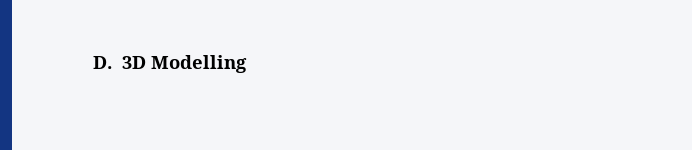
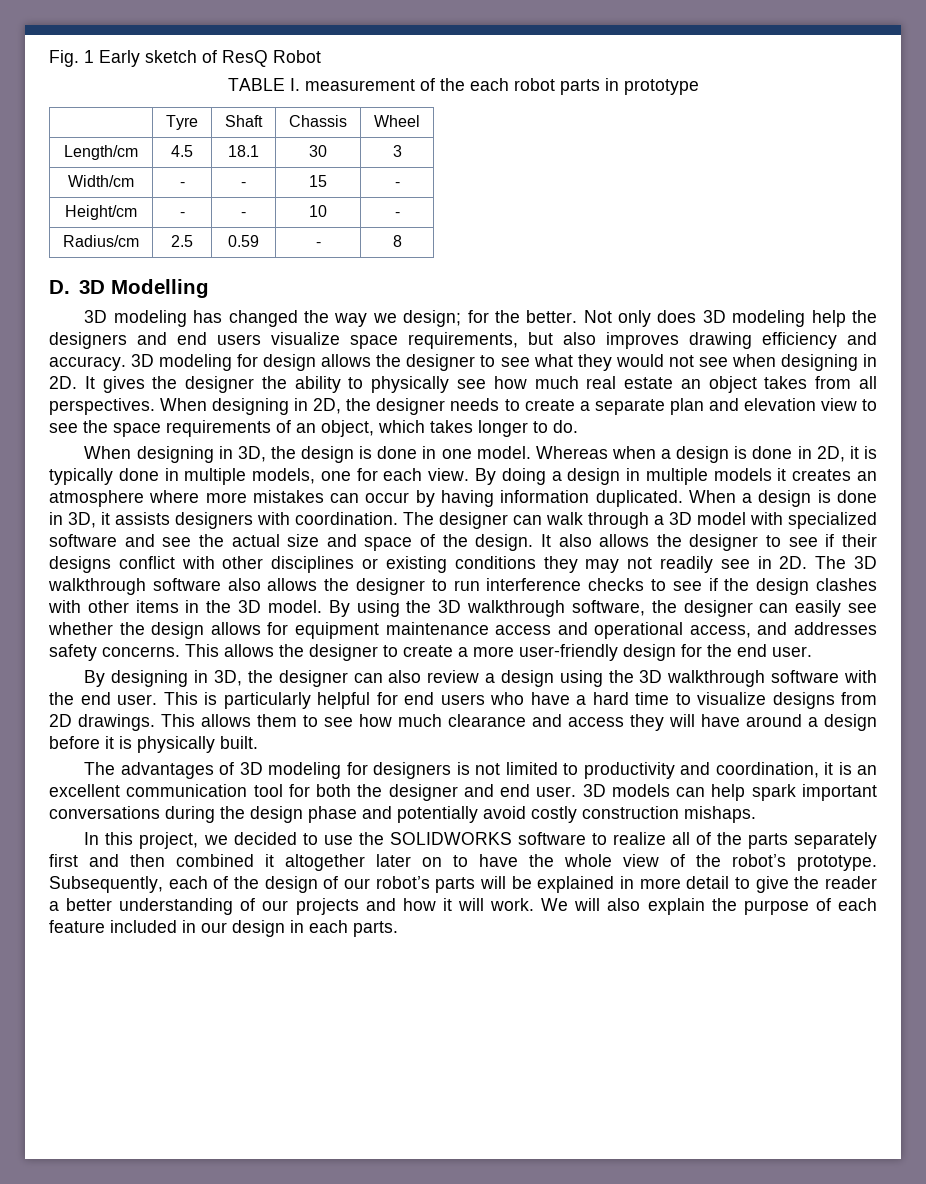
[93,55,248,73] D. 3D Modelling -> [49,50,321,67] [227,78,699,95] [166,115,198,130] [225,115,263,127] [289,115,347,127] [374,115,420,127] [64,145,138,160] [171,145,193,157] [228,145,259,157] [309,145,327,157] [392,145,402,157] [68,175,134,187] [179,182,185,187] [241,182,246,187] [309,175,327,187] [394,182,400,187] [65,205,137,220] [179,212,185,217] [241,212,246,217] [309,205,327,217] [394,212,400,217] [63,235,139,247] [171,235,193,247] [228,235,259,247] [315,242,321,247] [392,235,402,247] [49,279,209,298] [84,310,878,327] [49,332,877,349] [49,354,877,371] [49,376,878,393] [49,398,877,415] [49,420,578,437] [84,446,877,463] [49,468,878,485] [49,490,878,507] [49,512,877,529] [49,534,878,551] [49,556,877,573] [48,578,877,595] [48,600,878,617] [48,622,878,639] [49,644,812,661] [84,670,878,687] [49,692,877,709] [49,714,877,731] [49,736,258,753] [84,762,878,779] [49,784,877,801] [49,806,756,823] [84,832,878,849] [49,854,877,871] [49,876,877,893] [49,898,877,915] [49,920,398,937] Fig. 1 Early sketch of ResQ Robot // TABLE I. measurement of the each robot parts in prototype // | Tyre | Shaft | Chassis | Wheel // Length/cm | 4.5 | 18.1 | 30 | 3 // Width/cm | - | - | 15 | - // Height/cm | - | - | 10 | - // Radius/cm | 2.5 | 0.59 | - | 8 // D. 3D Modelling // 3D modeling has changed the way we design; for the better. Not only does 3D modeling help the designers and end users visualize space requirements, but also improves drawing efficiency and accuracy. 3D modeling for design allows the designer to see what they would not see when designing in 2D. It gives the designer the ability to physically see how much real estate an object takes from all perspectives. When designing in 2D, the designer needs to create a separate plan and elevation view to see the space requirements of an object, which takes longer to do. // When designing in 3D, the design is done in one model. Whereas when a design is done in 2D, it is typically done in multiple models, one for each view. By doing a design in multiple models it creates an atmosphere where more mistakes can occur by having information duplicated. When a design is done in 3D, it assists designers with coordination. The designer can walk through a 3D model with specialized software and see the actual size and space of the design. It also allows the designer to see if their designs conflict with other disciplines or existing conditions they may not readily see in 2D. The 3D walkthrough software also allows the designer to run interference checks to see if the design clashes with other items in the 3D model. By using the 3D walkthrough software, the designer can easily see whether the design allows for equipment maintenance access and operational access, and addresses safety concerns. This allows the designer to create a more user-friendly design for the end user. // By designing in 3D, the designer can also review a design using the 3D walkthrough software with the end user. This is particularly helpful for end users who have a hard time to visualize designs from 2D drawings. This allows them to see how much clearance and access they will have around a design before it is physically built. // The advantages of 3D modeling for designers is not limited to productivity and coordination, it is an excellent communication tool for both the designer and end user. 3D models can help spark important conversations during the design phase and potentially avoid costly construction mishaps. // In this project, we decided to use the SOLIDWORKS software to realize all of the parts separately first and then combined it altogether later on to have the whole view of the robot’s prototype. Subsequently, each of the design of our robot’s parts will be explained in more detail to give the reader a better understanding of our projects and how it will work. We will also explain the purpose of each feature included in our design in each parts.

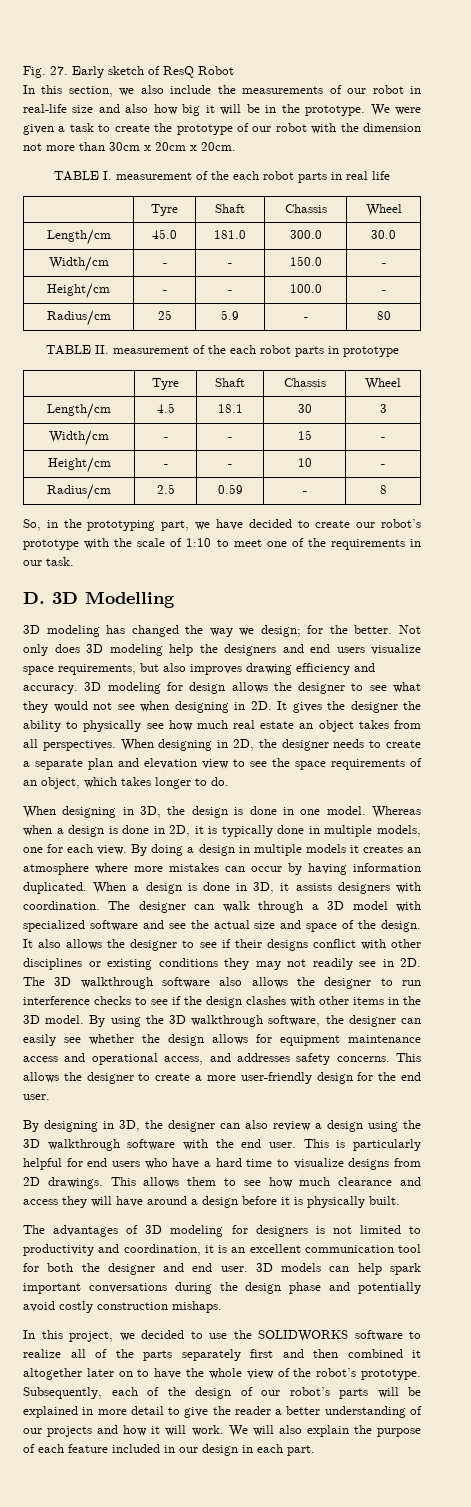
[84,50,94,63] 1 -> [50,66,68,75] 27.
[227,78,300,91] // TABLE I. -> [23,85,421,97] [23,104,421,116] [23,123,422,135] [23,142,236,151] [54,171,390,183] [151,204,178,216] [215,204,245,213] [284,204,327,213] [365,204,402,216] [46,229,111,245] [152,229,177,239] [214,230,246,239] [289,230,322,239] [371,230,396,239] [48,256,109,272] [162,263,167,266] [228,263,232,266] [289,256,322,266] [381,263,386,266] [47,283,110,299] [162,290,167,293] [228,290,232,293] [289,284,322,293] [381,290,386,293] [46,310,111,326] [157,310,172,320] [221,310,239,320] [303,317,308,320] [376,311,391,320] [45,345,109,355] // In this section, we also include the measurements of our robot in real-life size and also how big it will be in the prototype. We were given a task to create the prototype of our robot with the dimension not more than 30cm x 20cm x 20cm. // TABLE I. measurement of the each robot parts in real life // | Tyre | Shaft | Chassis | Wheel // Length/cm | 45.0 | 181.0 | 300.0 | 30.0 // Width/cm | - | - | 150.0 | - // Height/cm | - | - | 100.0 | - // Radius/cm | 25 | 5.9 | - | 80 // TABLE II.
(402, 241) none -> [23,519,421,531] [23,538,421,550] [23,557,74,566] // So, in the prototyping part, we have decided to create our robot’s prototype with the scale of 1:10 to meet one of the requirements in our task.
[353,921,398,937] parts. -> [287,1445,315,1456] part.

